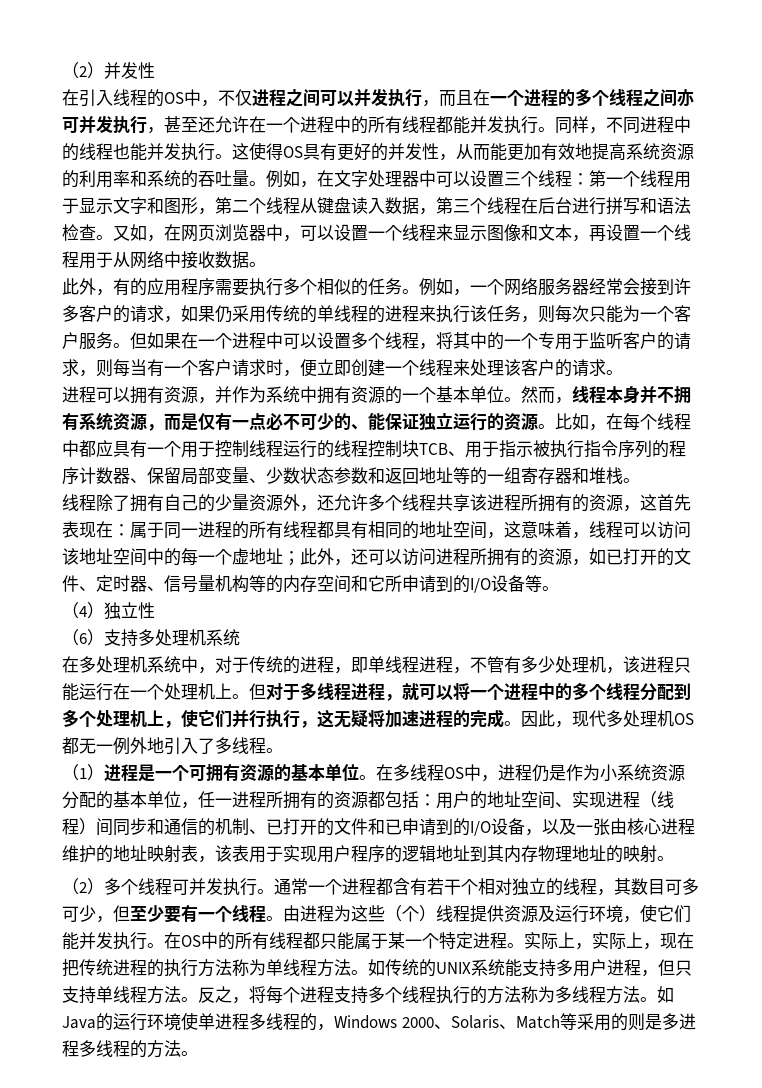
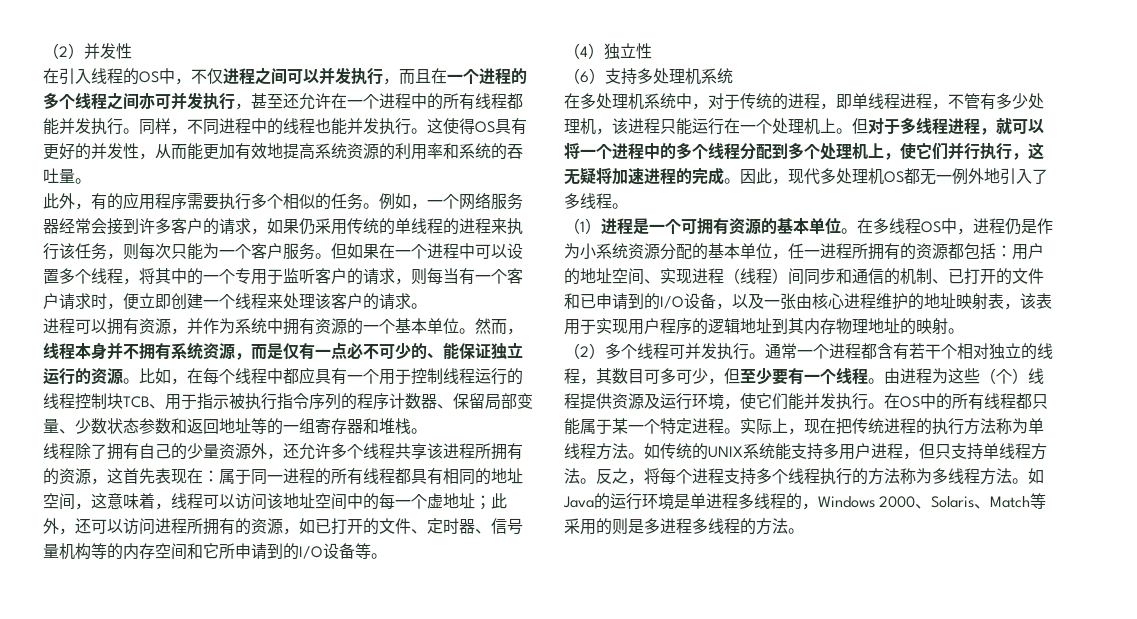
[266,170,691,188] [62,197,691,215] [62,224,691,242] [62,251,266,269] 例如，在文字处理器中可以设置三个线程：第一个线程用于显示文字和图形，第二个线程从键盘读入数据，第三个线程在后台进行拼写和语法检查。又如，在网页浏览器中，可以设置一个线程来显示图像和文本，再设置一个线程用于从网络中接收数据。 -> (91, 181) none
[592,932,660,950] 实际上， -> (804, 431) none
[181,1012,198,1030] 使 -> [674,494,690,509] 是

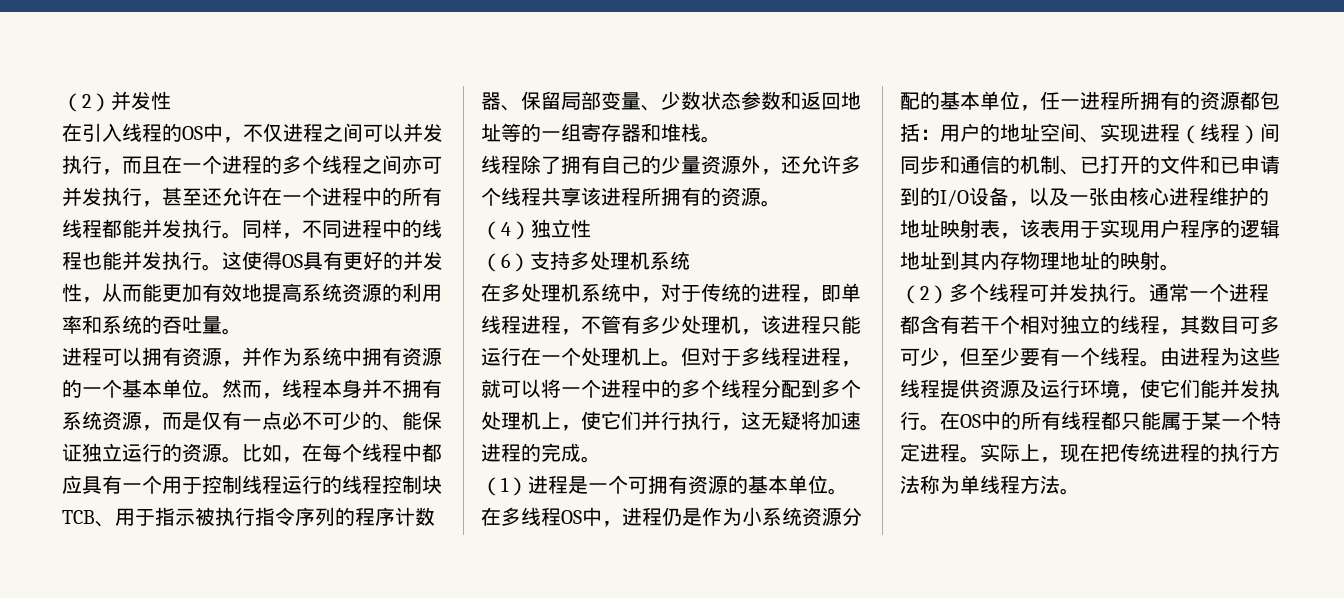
[43,192,523,210] [43,218,523,235] [43,243,523,260] [43,268,523,285] [43,293,427,310] // 此外，有的应用程序需要执行多个相似的任务。例如，一个网络服务器经常会接到许多客户的请求，如果仍采用传统的单线程的进程来执行该任务，则每次只能为一个客户服务。但如果在一个进程中可以设置多个线程，将其中的一个专用于监听客户的请求，则每当有一个客户请求时，便立即创建一个线程来处理该客户的请求。 -> (242, 331) none
[91,468,523,485] [43,493,507,510] [43,518,523,535] [43,543,371,560] ，这首先表现在：属于同一进程的所有线程都具有相同的地址空间，这意味着，线程可以访问该地址空间中的每一个虚地址；此外，还可以访问进程所拥有的资源，如已打开的文件、定时器、信号量机构等的内存空间和它所申请到的I/O设备等 -> (761, 197) none
[740,168,1048,185] [564,193,628,209] 因此，现代多处理机OS都无一例外地引入了多线程。 -> (601, 459) none
[980,368,1028,384] （个） -> (1280, 356) none
[644,443,1047,460] [564,468,1044,485] [563,493,1047,510] [564,518,804,535] 如传统的UNIX系统能支持多用户进程，但只支持单线程方法。反之，将每个进程支持多个线程执行的方法称为多线程方法。如Java的运行环境是单进程多线程的，Windows 2000、Solaris、Match等采用的则是多进程多线程的方法。 -> (1080, 491) none

